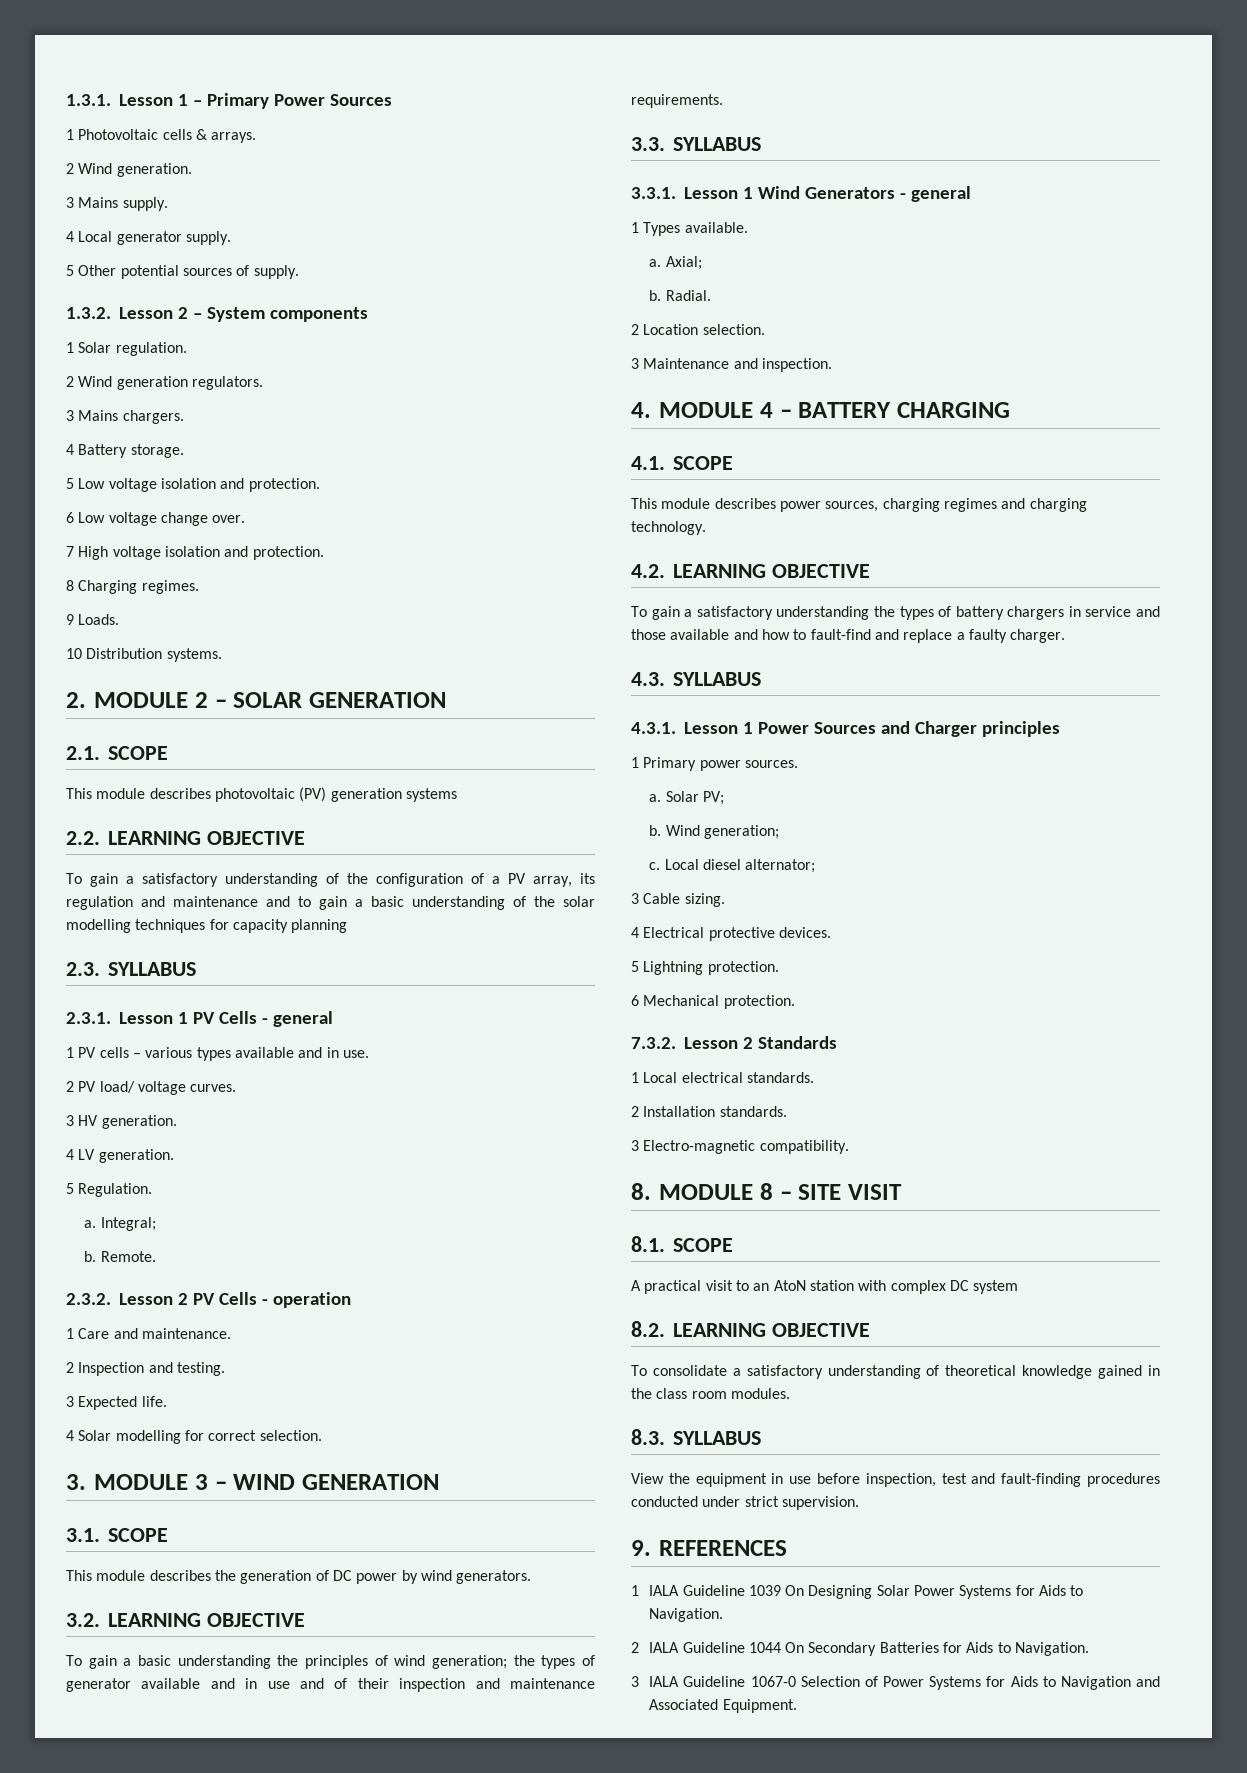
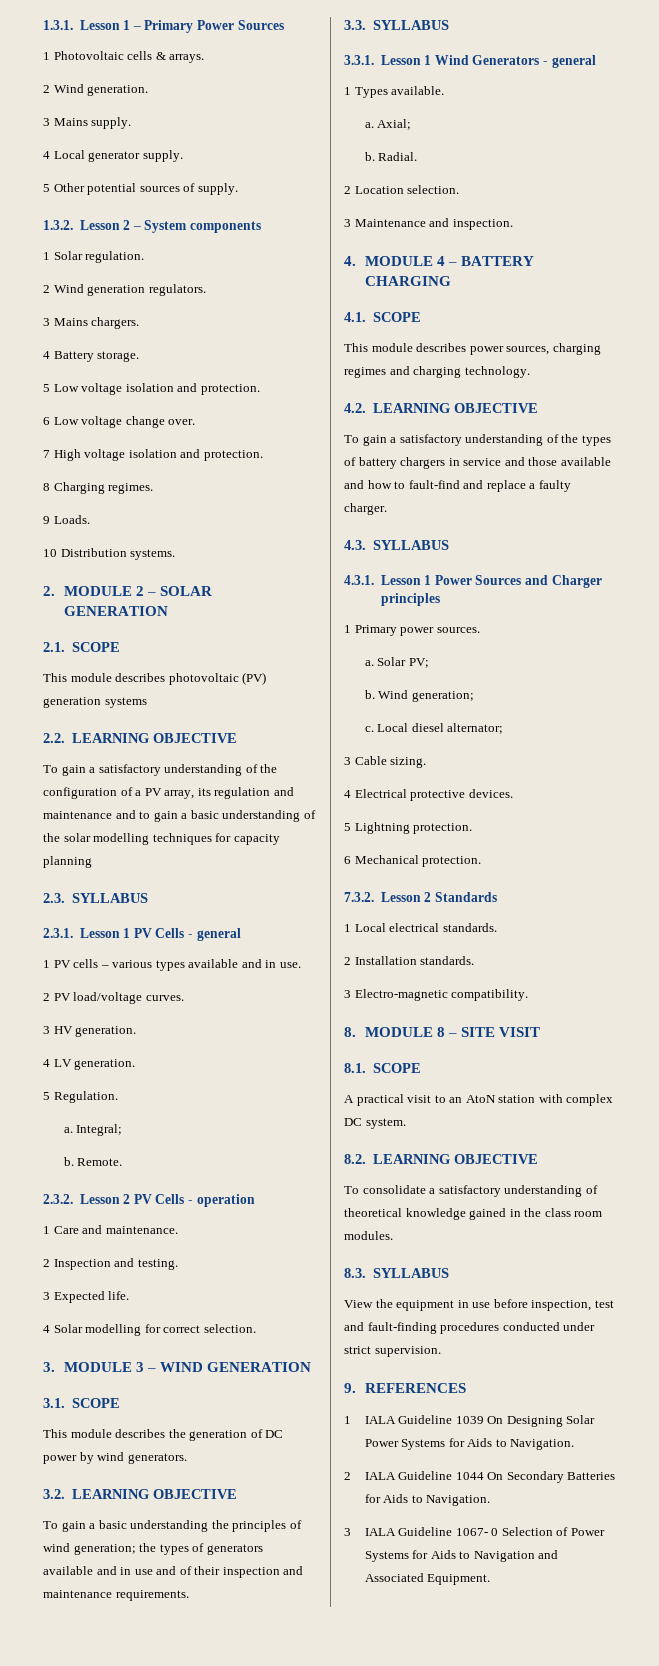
[99,1081,186,1095] load/ voltage -> [73,992,143,1004] load/voltage
[66,1678,131,1692] generator -> [206,1544,263,1555] generators
(870, 613) none -> [546,434,559,443] of
[973,1280,1019,1294] system -> [365,1118,406,1129] system.
[750,1676,796,1687] 1067-0 -> [455,1528,499,1536] 1067- 0

